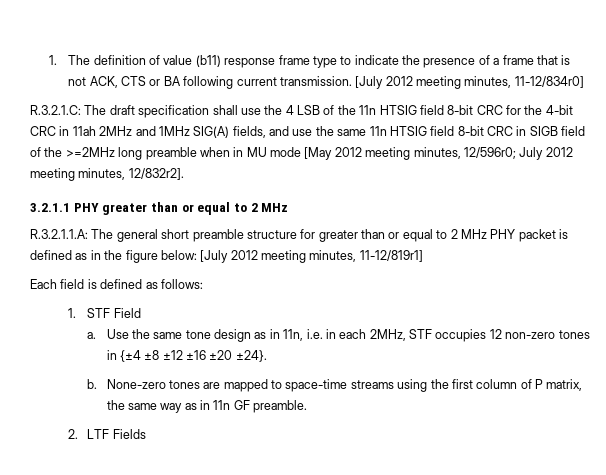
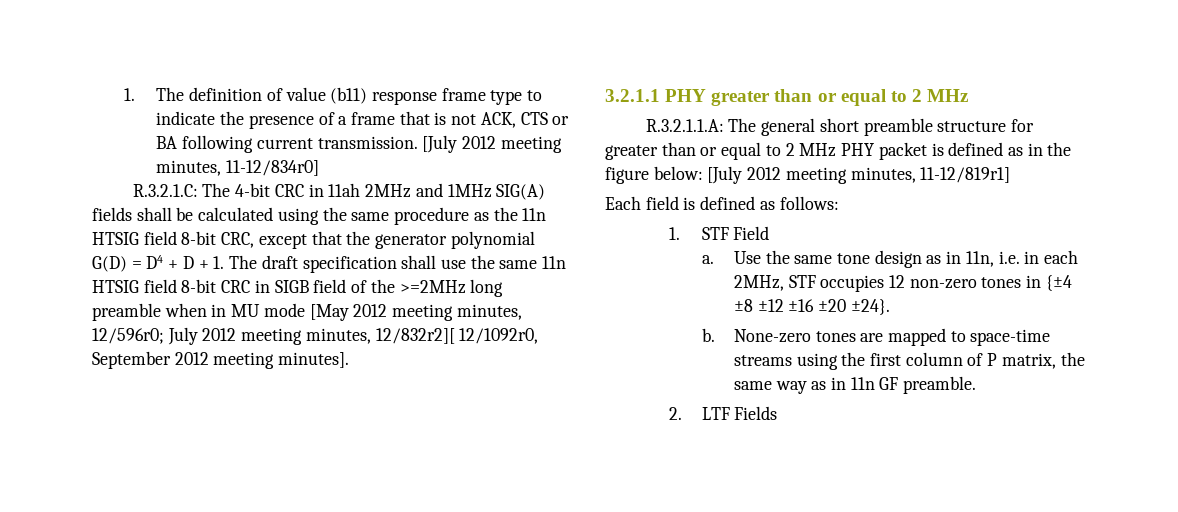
[109,105,543,118] draft specification shall use the 4 LSB of the 11n HTSIG field 8-bit CRC for the -> (231, 190) none
[232,126,289,138] fields, and -> [92,207,547,225] [92,231,535,249] [92,255,437,273] fields shall be calculated using the same procedure as the 11n HTSIG field 8-bit CRC, except that the generator polynomial G(D) = D4 + D + 1. The draft specification shall
[128,168,184,180] 12/832r2]. -> [375,328,539,344] [92,351,350,369] 12/832r2][ 12/1092r0, September 2012 meeting minutes].

